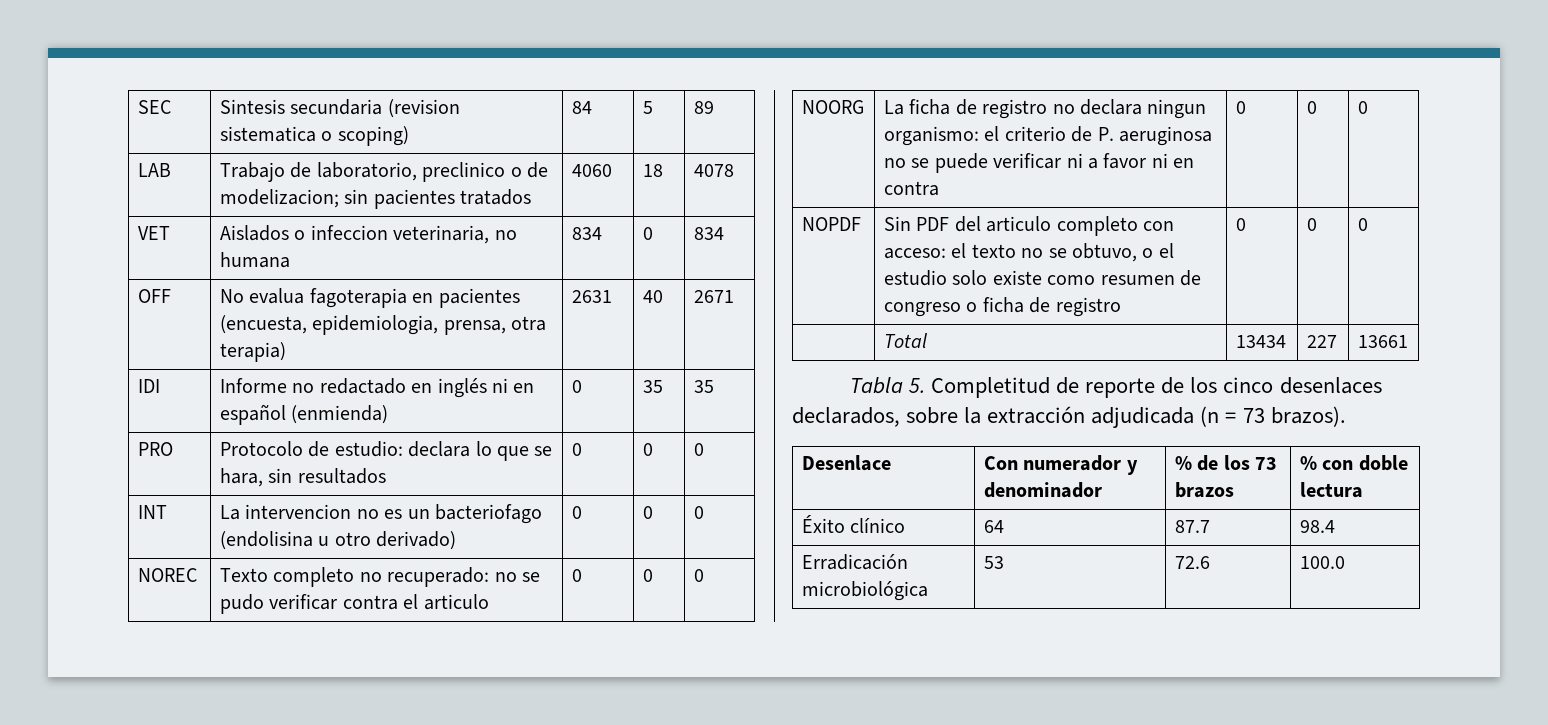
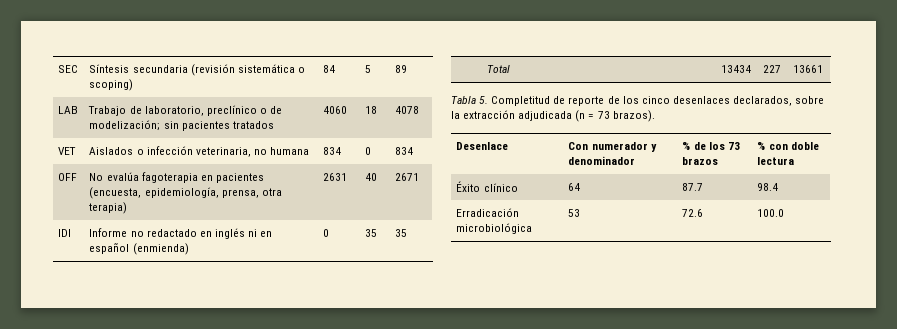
[219,99,460,118] [219,126,316,142] Sintesis secundaria (revision sistematica -> [89,64,295,76] Síntesis secundaria (revisión sistemática
[422,162,506,182] preclinico -> [206,105,257,116] preclínico
[219,189,339,208] modelizacion; -> [89,120,161,131] modelización;
[310,225,388,240] infeccion -> [146,146,193,155] infección
[249,288,305,304] evalua -> [106,172,139,181] evalúa
[312,315,439,335] epidemiologia, -> [144,187,219,198] epidemiología,
[137,442,173,456] [219,441,553,461] [219,468,386,487] [571,443,582,456] [642,443,653,456] [693,443,704,456] [137,505,167,519] [219,504,542,524] [219,531,457,550] [571,506,582,519] [642,506,653,519] [693,506,704,519] [137,568,197,582] [219,567,540,587] [219,594,489,614] [571,569,582,582] [642,569,653,582] [693,569,704,582] [801,100,864,114] [883,99,1207,119] [883,126,1212,146] [883,153,1195,173] [883,181,939,196] [1235,101,1246,114] [1306,101,1317,114] [1357,101,1368,114] [801,217,861,231] [883,216,1174,236] [883,243,1174,262] [883,270,1201,286] [883,297,1121,317] [1235,218,1246,231] [1306,218,1317,231] [1357,218,1368,231] // PRO | Protocolo de estudio: declara lo que se hara, sin resultados | 0 | 0 | 0 // INT | La intervencion no es un bacteriofago (endolisina u otro derivado) | 0 | 0 | 0 // NOREC | Texto completo no recuperado: no se pudo verificar contra el articulo | 0 | 0 | 0 // NOORG | La ficha de registro no declara ningun organismo: el criterio de P. aeruginosa no se puede verificar ni a favor ni en contra | 0 | 0 | 0 // NOPDF | Sin PDF del articulo completo con acceso: el texto no se obtuvo, o el estudio solo existe como resumen de congreso o ficha de registro | 0 | 0 | 0 -> (408, 233) none

